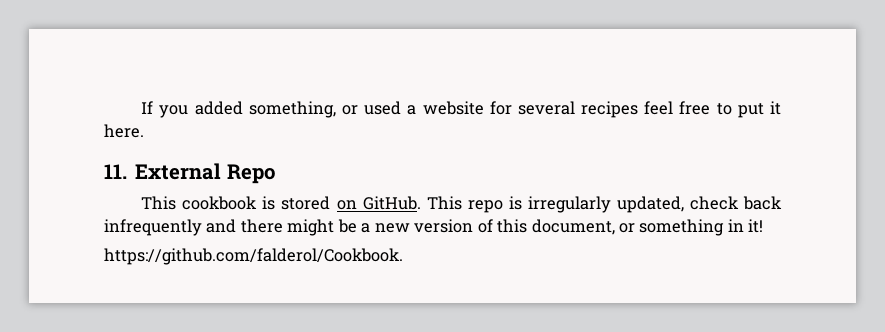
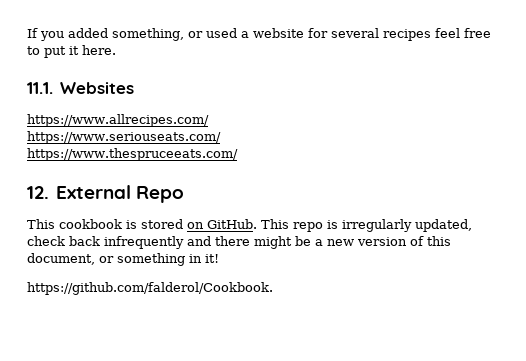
[104,164,127,179] 11. -> [27,82,134,94] [27,114,209,127] [27,131,221,144] [27,148,238,161] [27,186,49,199] 11.1. Websites // https://www.allrecipes.com/ // https://www.seriouseats.com/ // https://www.thespruceeats.com/ // 12.

